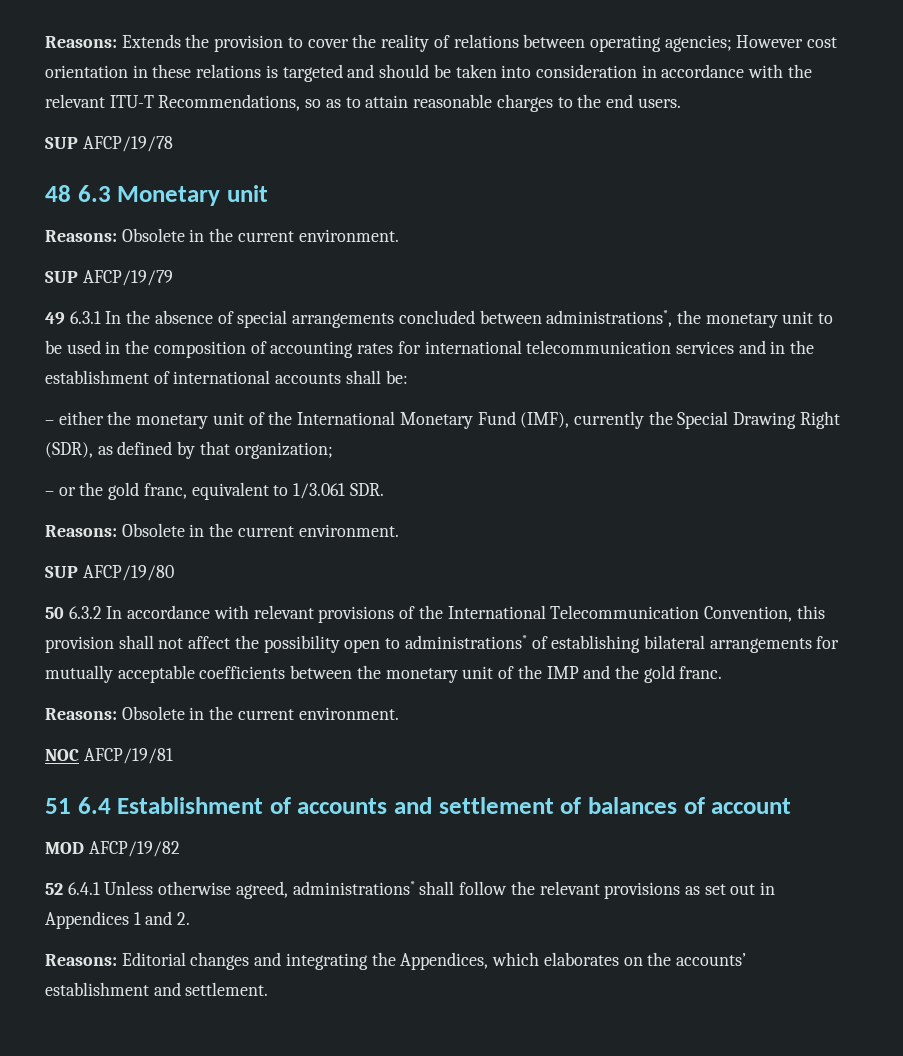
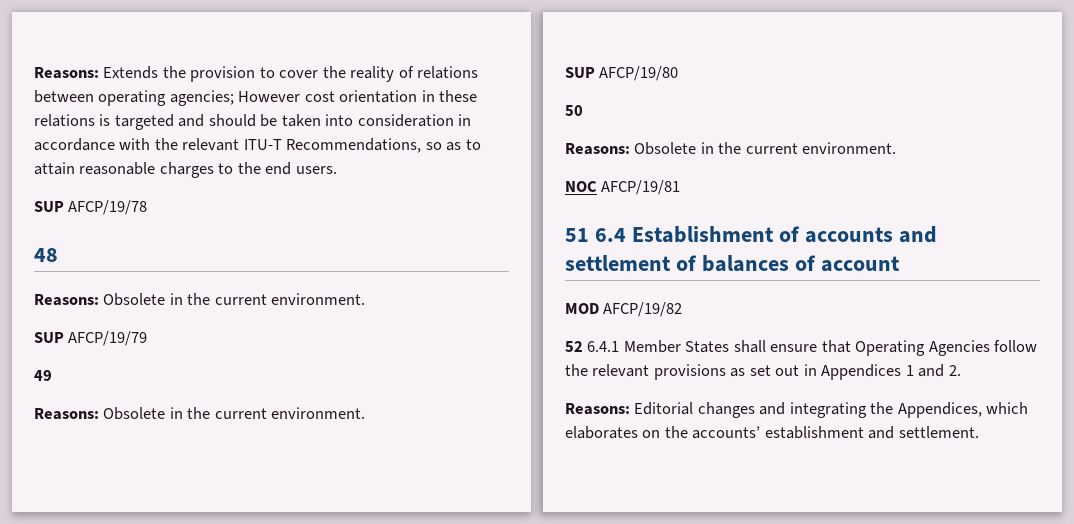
[77,185,268,206] 6.3 Monetary unit -> (58, 255) none
[69,310,834,328] [45,340,815,358] [45,370,408,384] [45,411,840,429] [45,441,333,459] [45,482,384,500] 6.3.1 In the absence of special arrangements concluded between administrations*, the monetary unit to be used in the composition of accounting rates for international telecommunication services and in the establishment of international accounts shall be: // – either the monetary unit of the International Monetary Fund (IMF), currently the Special Drawing Right (SDR), as defined by that organization; // – or the gold franc, equivalent to 1/3.061 SDR. -> (52, 375) none
[68,605,825,623] [45,635,840,653] [45,665,723,683] 6.3.2 In accordance with relevant provisions of the International Telecommunication Convention, this provision shall not affect the possibility open to administrations* of establishing bilateral arrangements for mutually acceptable coefficients between the monetary unit of the IMP and the gold franc. -> (583, 110) none
[104,881,455,899] Unless otherwise agreed, administrations* shall -> [623,340,990,356] Member States shall ensure that Operating Agencies

